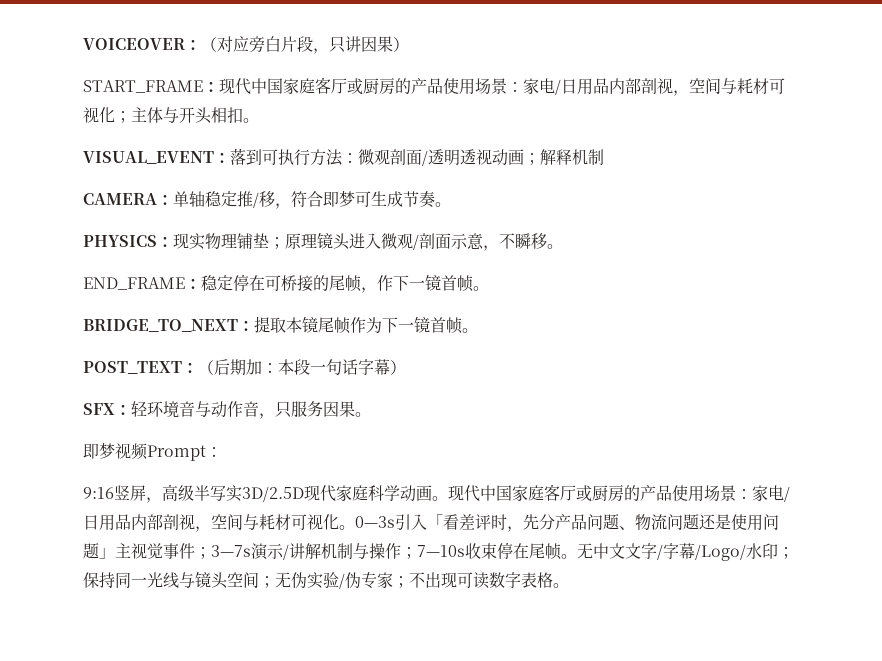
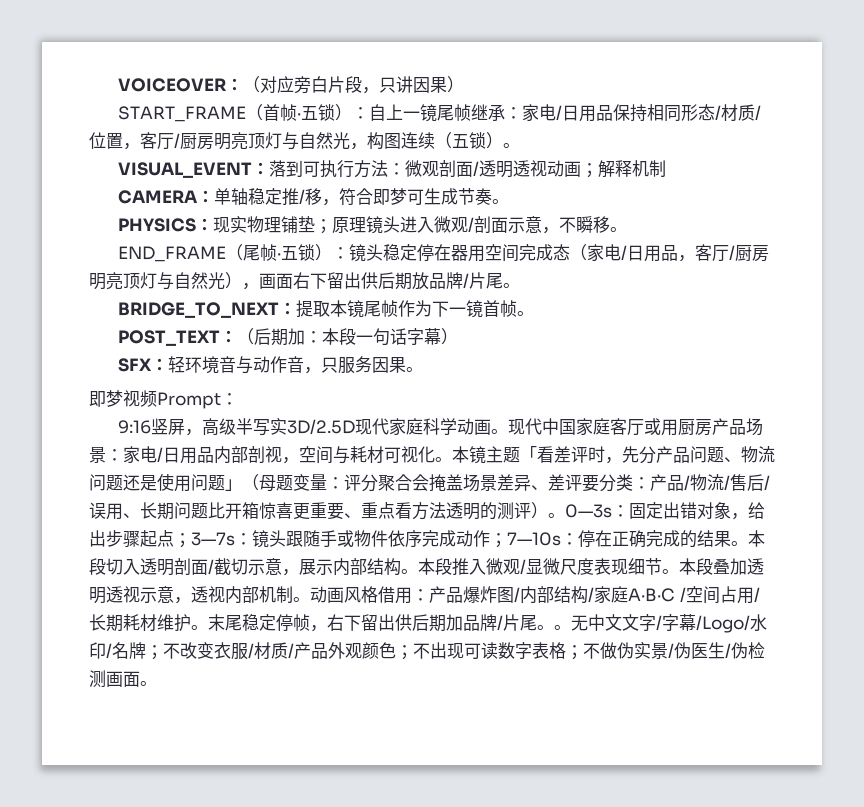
[203,77,785,96] [83,107,243,124] ：现代中国家庭客厅或厨房的产品使用场景：家电/日用品内部剖视，空间与耗材可视化；主体与开头相扣 -> [245,104,761,122] [89,132,503,150] （首帧·五锁）：自上一镜尾帧继承：家电/日用品保持相同形态/材质/位置，客厅/厨房明亮顶灯与自然光，构图连续（五锁）
[185,274,474,293] ：稳定停在可桥接的尾帧，作下一镜首帧 -> [225,244,769,262] [89,272,503,290] （尾帧·五锁）：镜头稳定停在器用空间完成态（家电/日用品，客厅/厨房明亮顶灯与自然光），画面右下留出供后期放品牌/片尾
[592,485,704,502] 厨房的产品使用 -> [660,418,746,436] 用厨房产品
[355,514,427,531] 0—3s引入 -> [452,446,520,464] 本镜主题
[115,542,562,560] 主视觉事件；3—7s演示/讲解机制与操作；7—10s收束停在尾帧 -> [242,474,770,492] [89,502,765,520] [89,530,765,548] [89,558,764,576] [89,586,760,604] [89,614,554,632] （母题变量：评分聚合会掩盖场景差异、差评要分类：产品/物流/售后/误用、长期问题比开箱惊喜更重要、重点看方法透明的测评）。0—3s：固定出错对象，给出步骤起点；3—7s：镜头跟随手或物件依序完成动作；7—10s：停在正确完成的结果。本段切入透明剖面/截切示意，展示内部结构。本段推入微观/显微尺度表现细节。本段叠加透明透视示意，透视内部机制。动画风格借用：产品爆炸图/内部结构/家庭A·B·C /空间占用/长期耗材维护。末尾稳定停帧，右下留出供后期加品牌/片尾。
[778,547,794,559] [83,571,393,589] ；保持同一光线与镜头空间；无伪实验/伪专家 -> [106,642,396,660] /名牌；不改变衣服/材质/产品外观颜色
(553, 580) none -> [566,642,765,660] [89,670,140,688] ；不做伪实景/伪医生/伪检测画面

